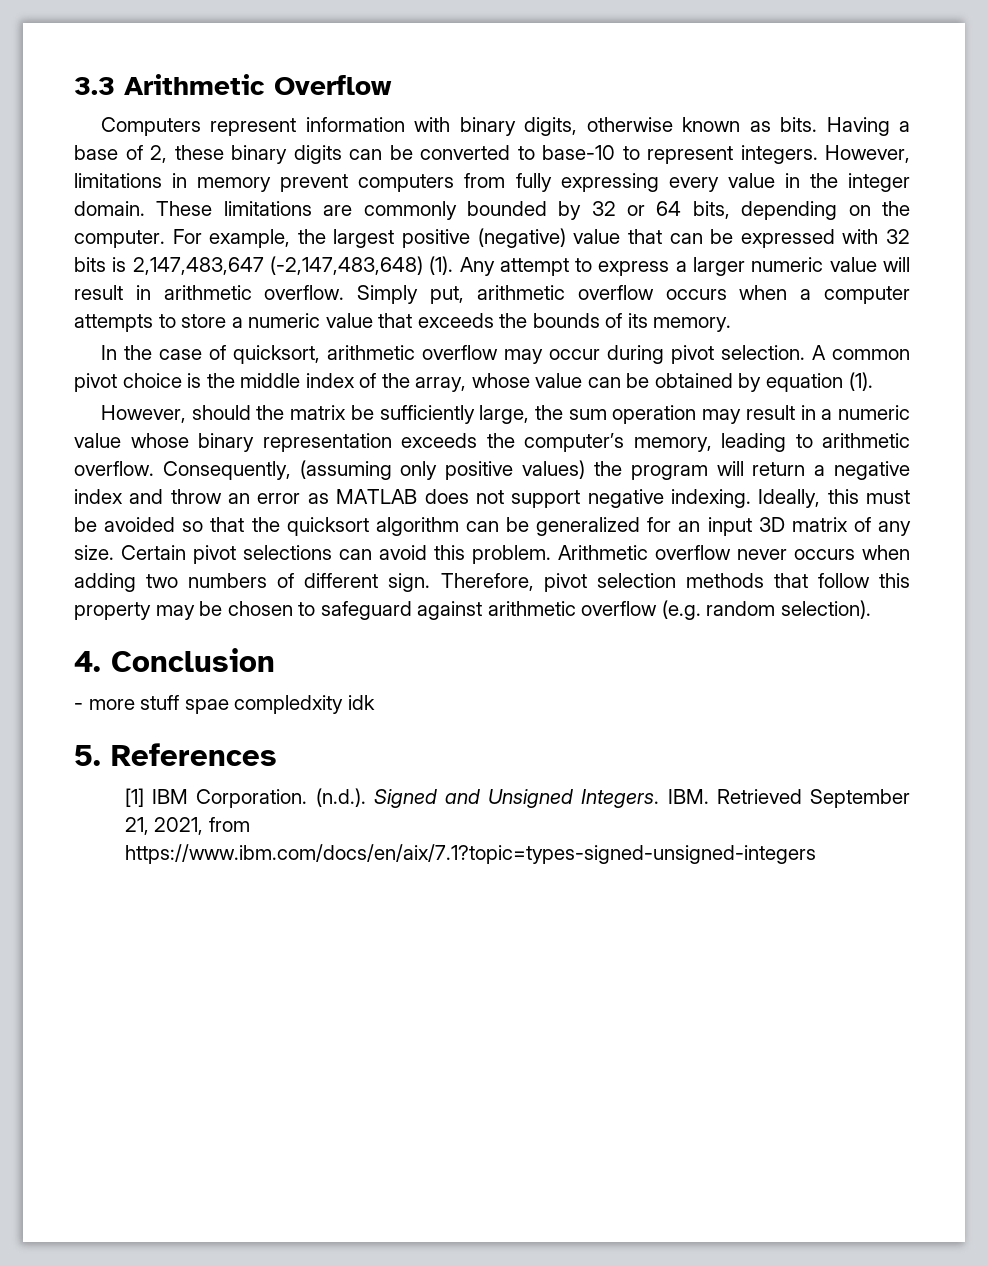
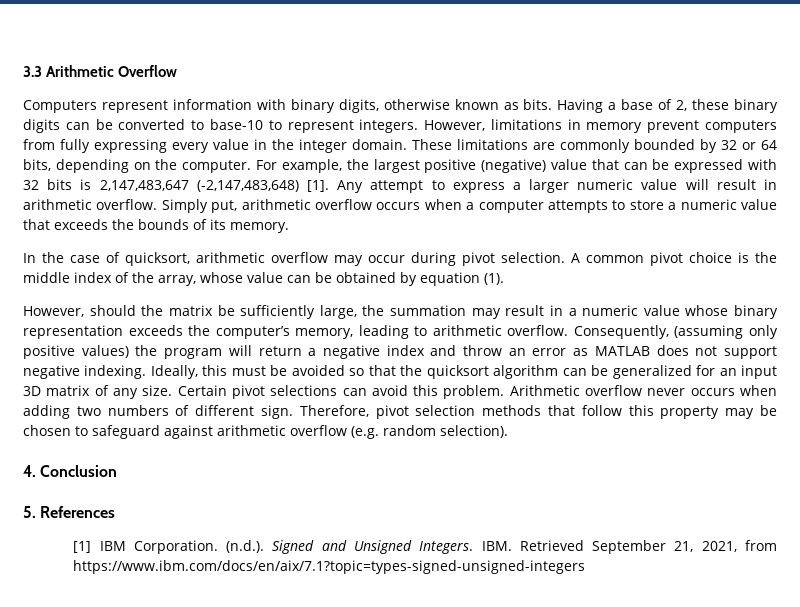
[429,256,454,275] (1). -> [306,180,329,192] [1].
[568,405,697,424] sum operation -> [390,305,466,316] summation
[74,695,375,714] // - more stuff spae compledxity idk -> (118, 471) none

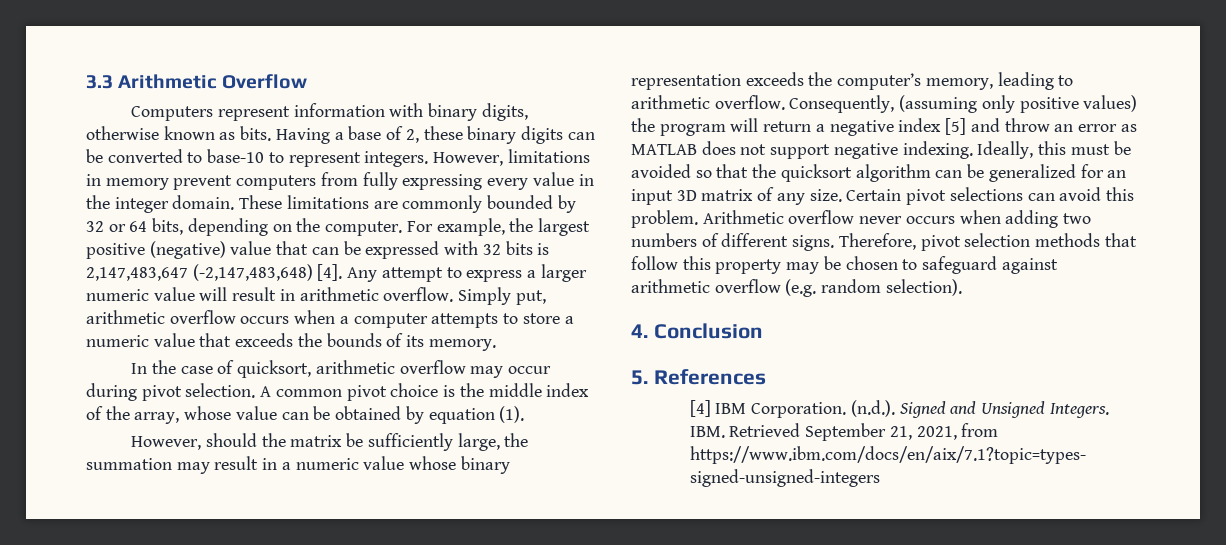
[306,180,329,192] [1]. -> [317,264,343,281] [4].
(425, 350) none -> [945,118,967,135] [5]
[261,405,293,419] sign. -> [792,235,835,251] signs.
[73,541,92,553] [1] -> [689,400,711,417] [4]

